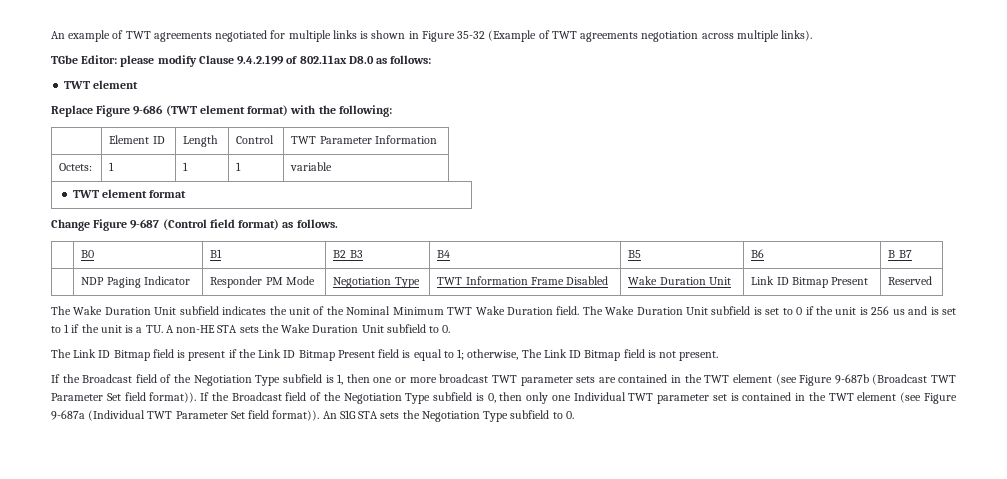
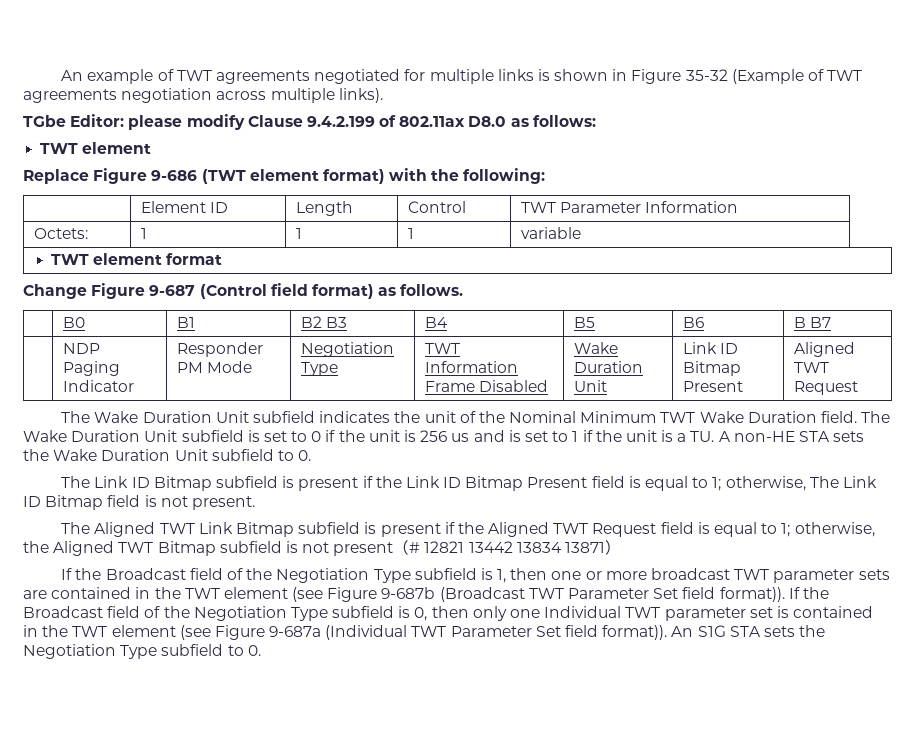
[888,276,933,285] Reserved -> [793,342,855,357] [793,362,829,373] [793,381,858,395] Aligned TWT Request
[152,349,174,358] field -> [215,476,278,488] subfield
(719, 356) none -> [61,522,875,537] [23,540,622,556] // The Aligned TWT Link Bitmap subfield is present if the Aligned TWT Request field is equal to 1; otherwise, the Aligned TWT Bitmap subfield is not present（# 12821 13442 13834 13871）

